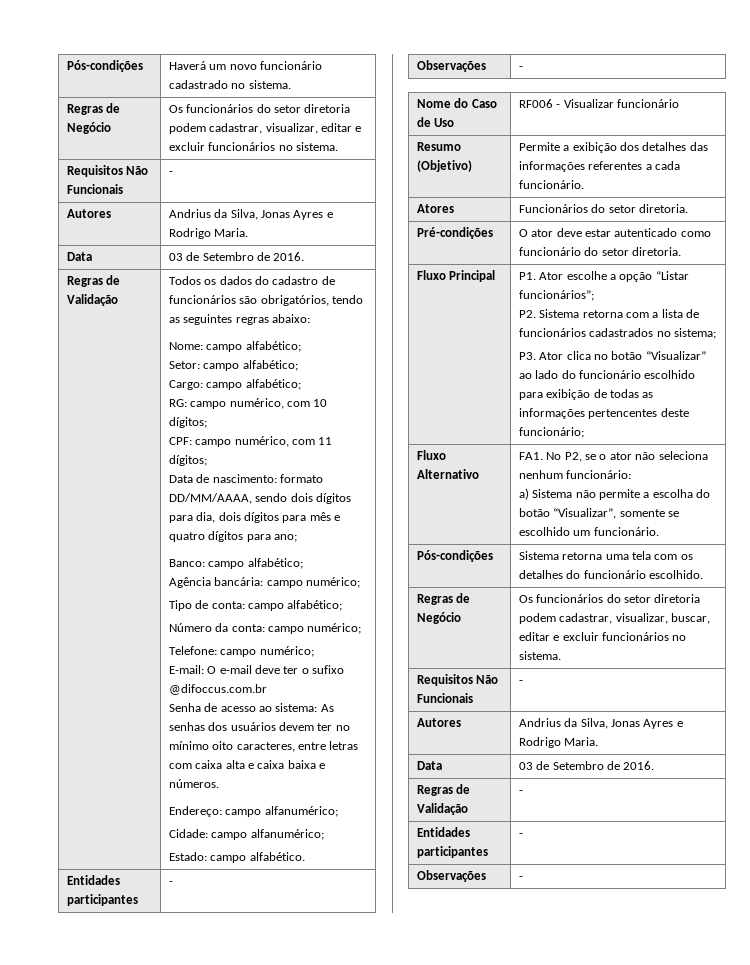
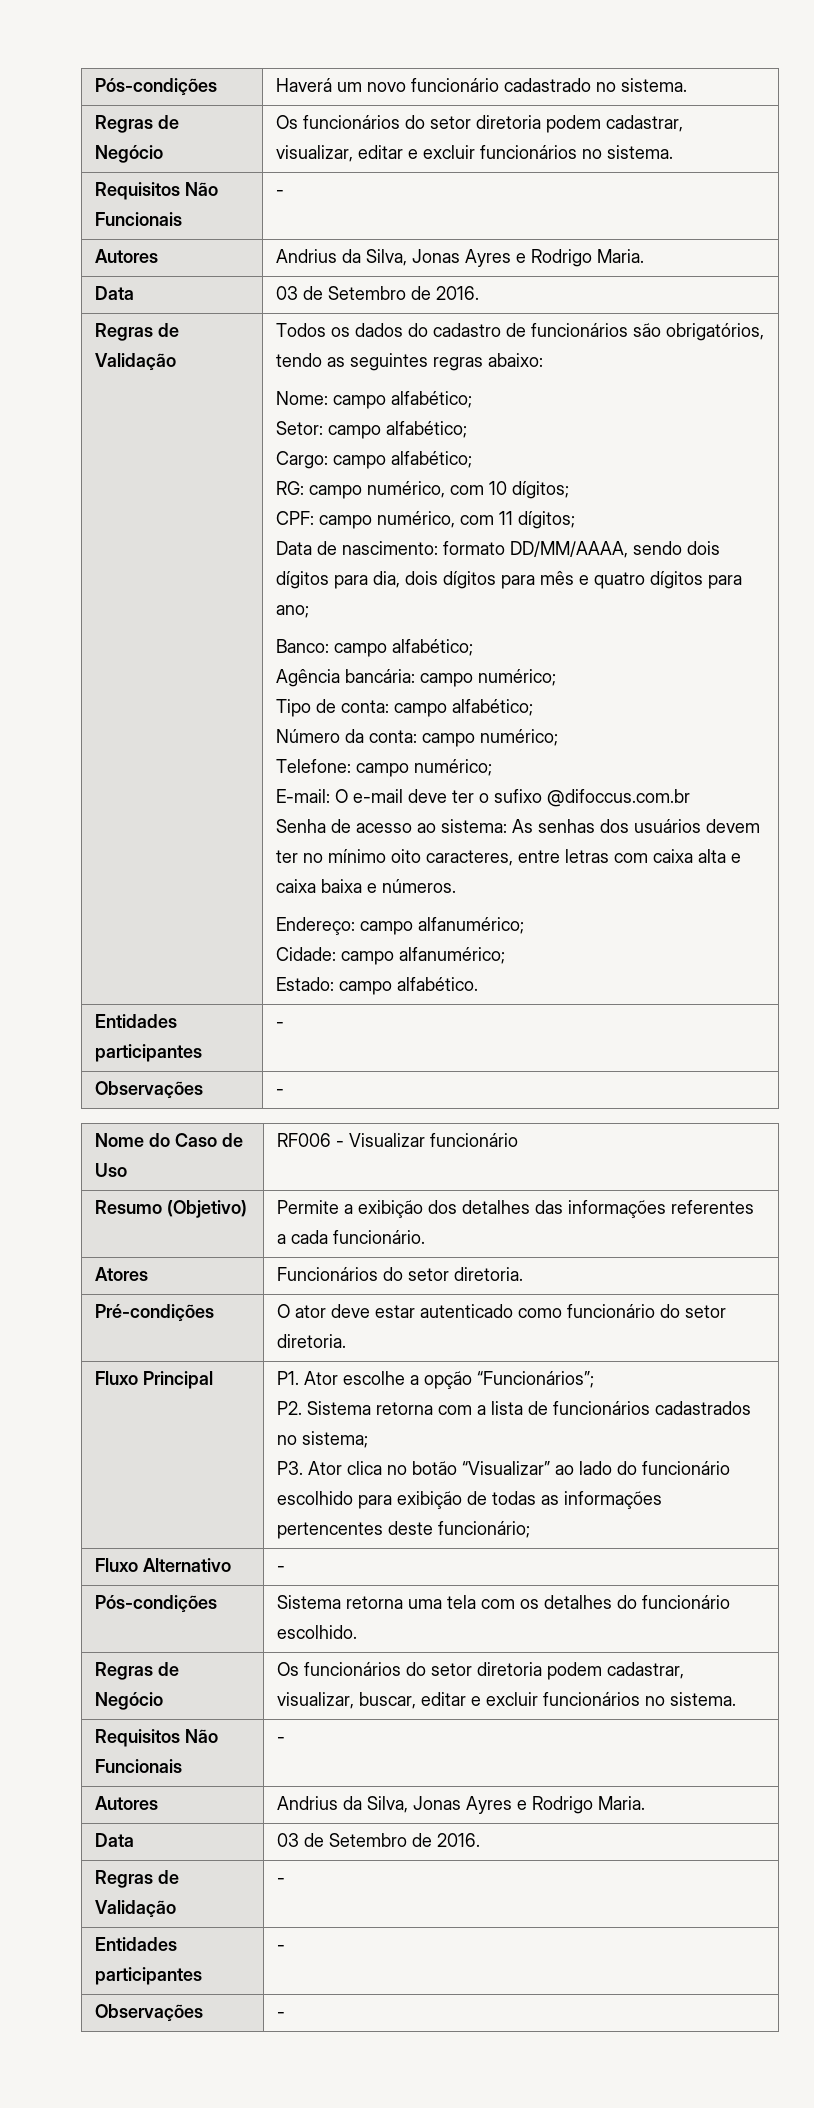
[655,271,689,280] [518,290,594,301] “Listar funcionários”; -> [477,1371,595,1388] “Funcionários”;
[518,451,708,462] [518,470,632,479] [518,488,711,500] [518,508,680,519] [518,527,659,536] FA1. No P2, se o ator não seleciona nenhum funcionário: // a) Sistema não permite a escolha do botão “Visualizar”, somente se escolhido um funcionário. -> [277,1566,286,1572] -

